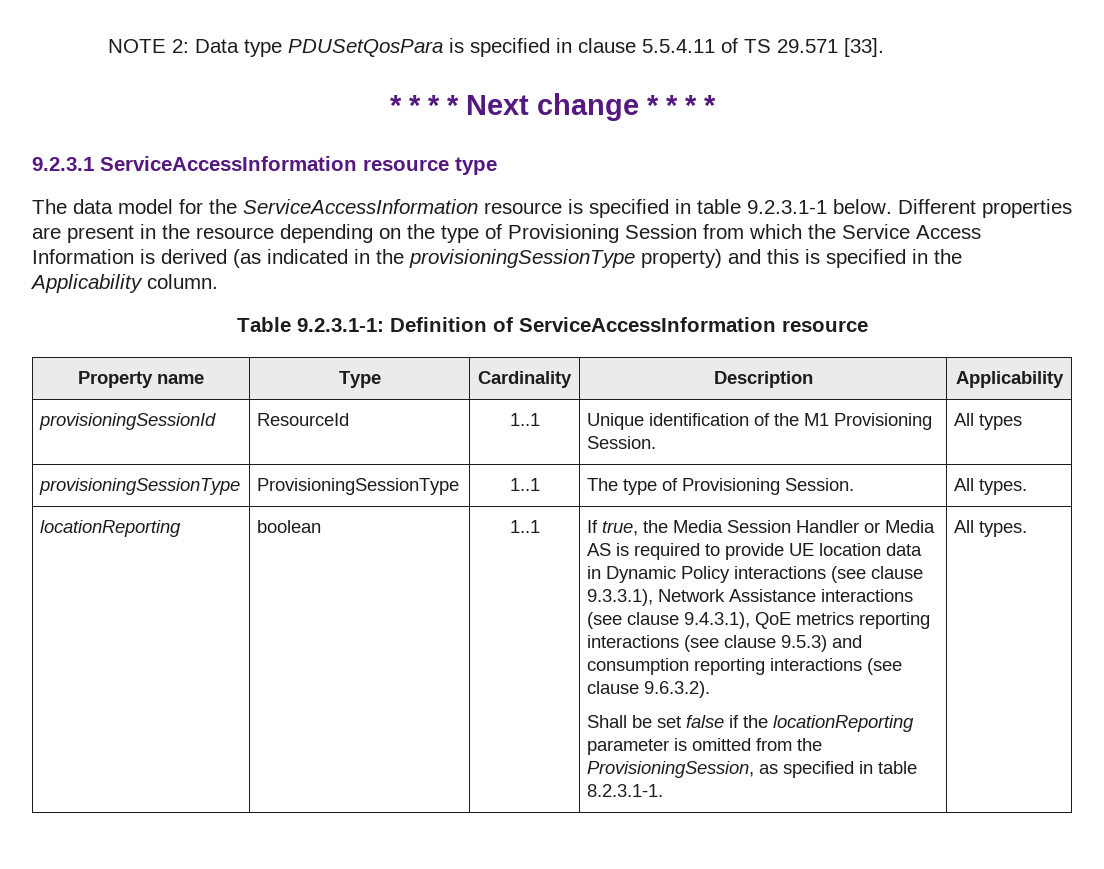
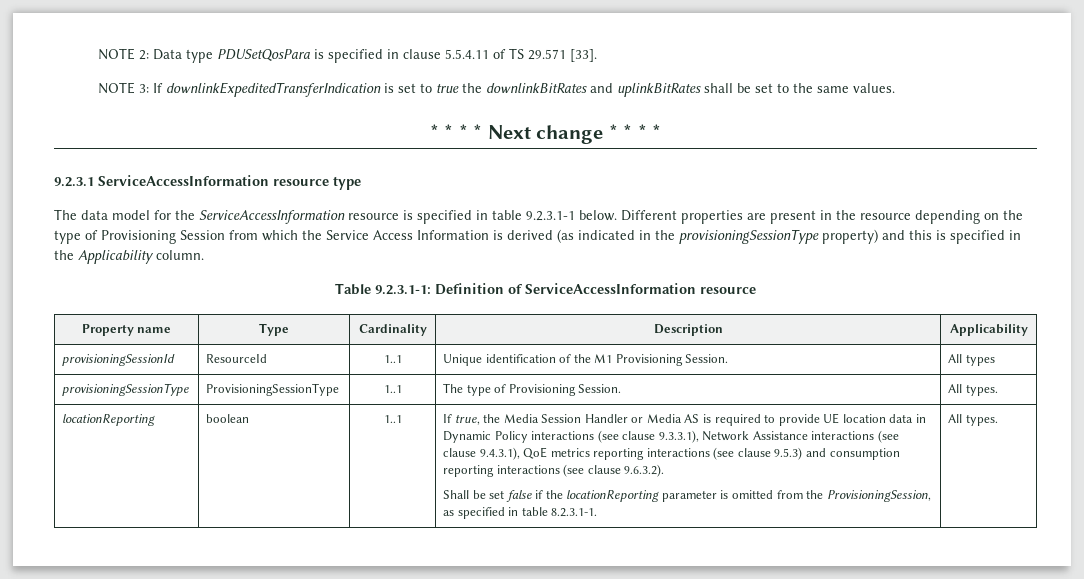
(884, 47) none -> [97,82,895,97] // NOTE 3: If downlinkExpeditedTransferIndication is set to true the downlinkBitRates and uplinkBitRates shall be set to the same values.

